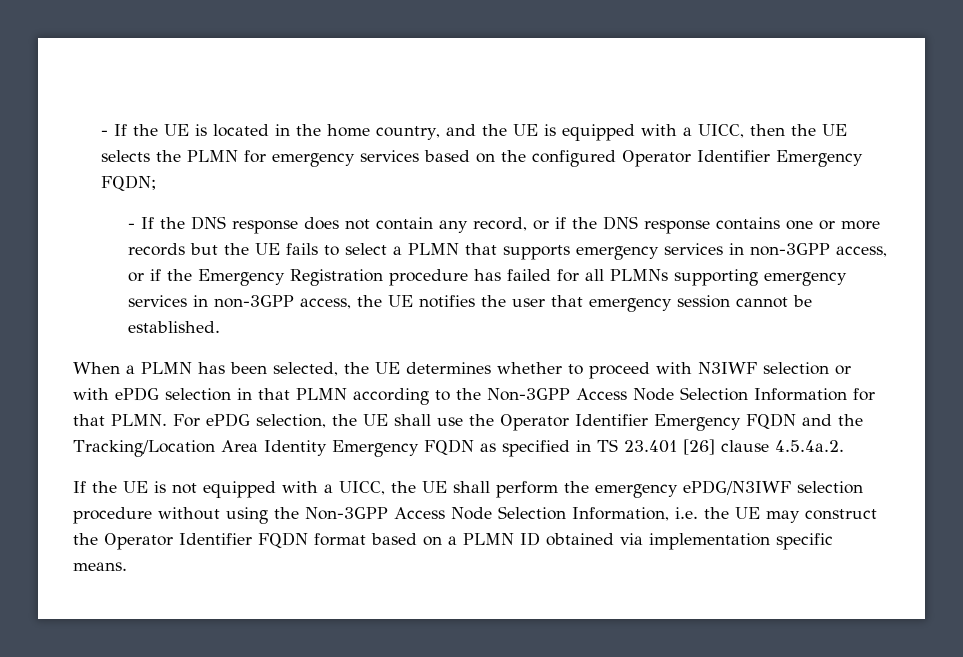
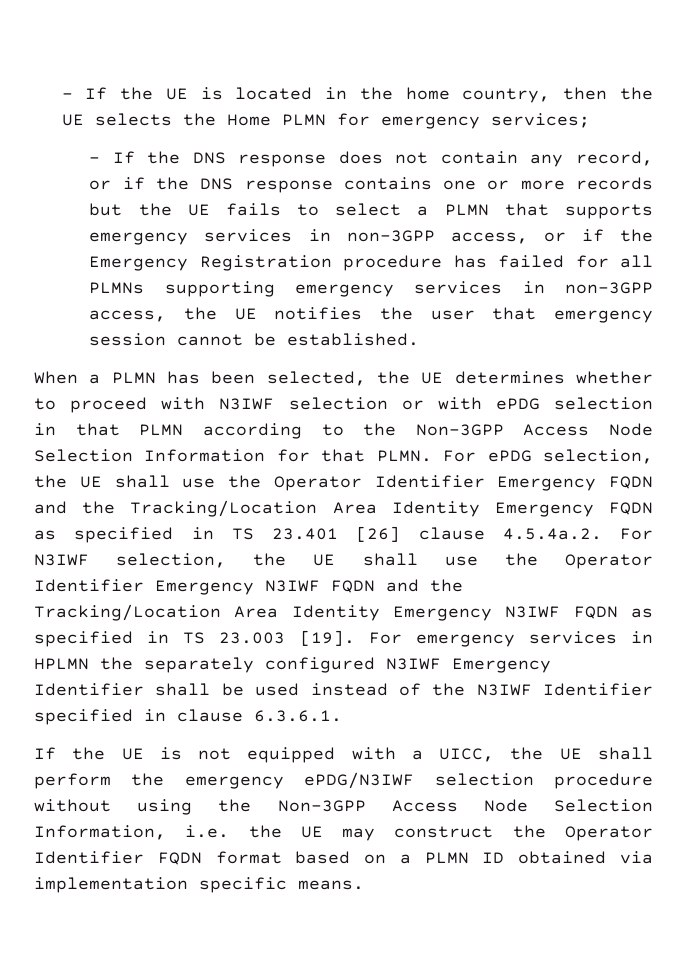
[445,124,744,141] and the UE is equipped with a UICC, -> (551, 95) none
(181, 156) none -> [226,114,271,126] Home
[359,150,863,167] [100,175,156,191] services based on the configured Operator Identifier Emergency FQDN; -> [490,113,590,128] services;
(844, 446) none -> [620,528,653,540] [34,553,654,569] [34,579,463,595] [34,604,653,621] [34,630,653,647] [34,657,551,673] [34,683,653,696] [34,709,342,725] For N3IWF selection, the UE shall use the Operator Identifier Emergency N3IWF FQDN and the Tracking/Location Area Identity Emergency N3IWF FQDN as specified in TS 23.003 [19]. For emergency services in HPLMN the separately configured N3IWF Emergency Identifier shall be used instead of the N3IWF Identifier specified in clause 6.3.6.1.

